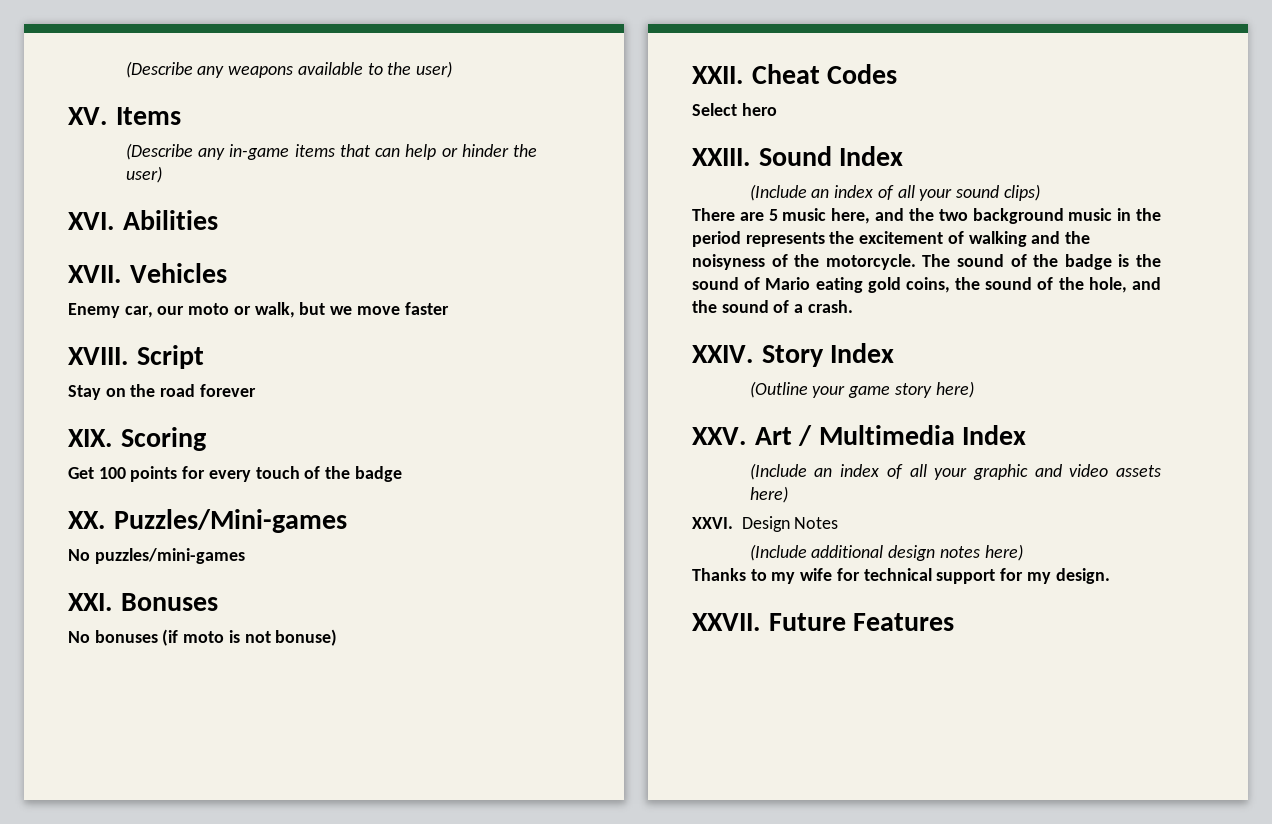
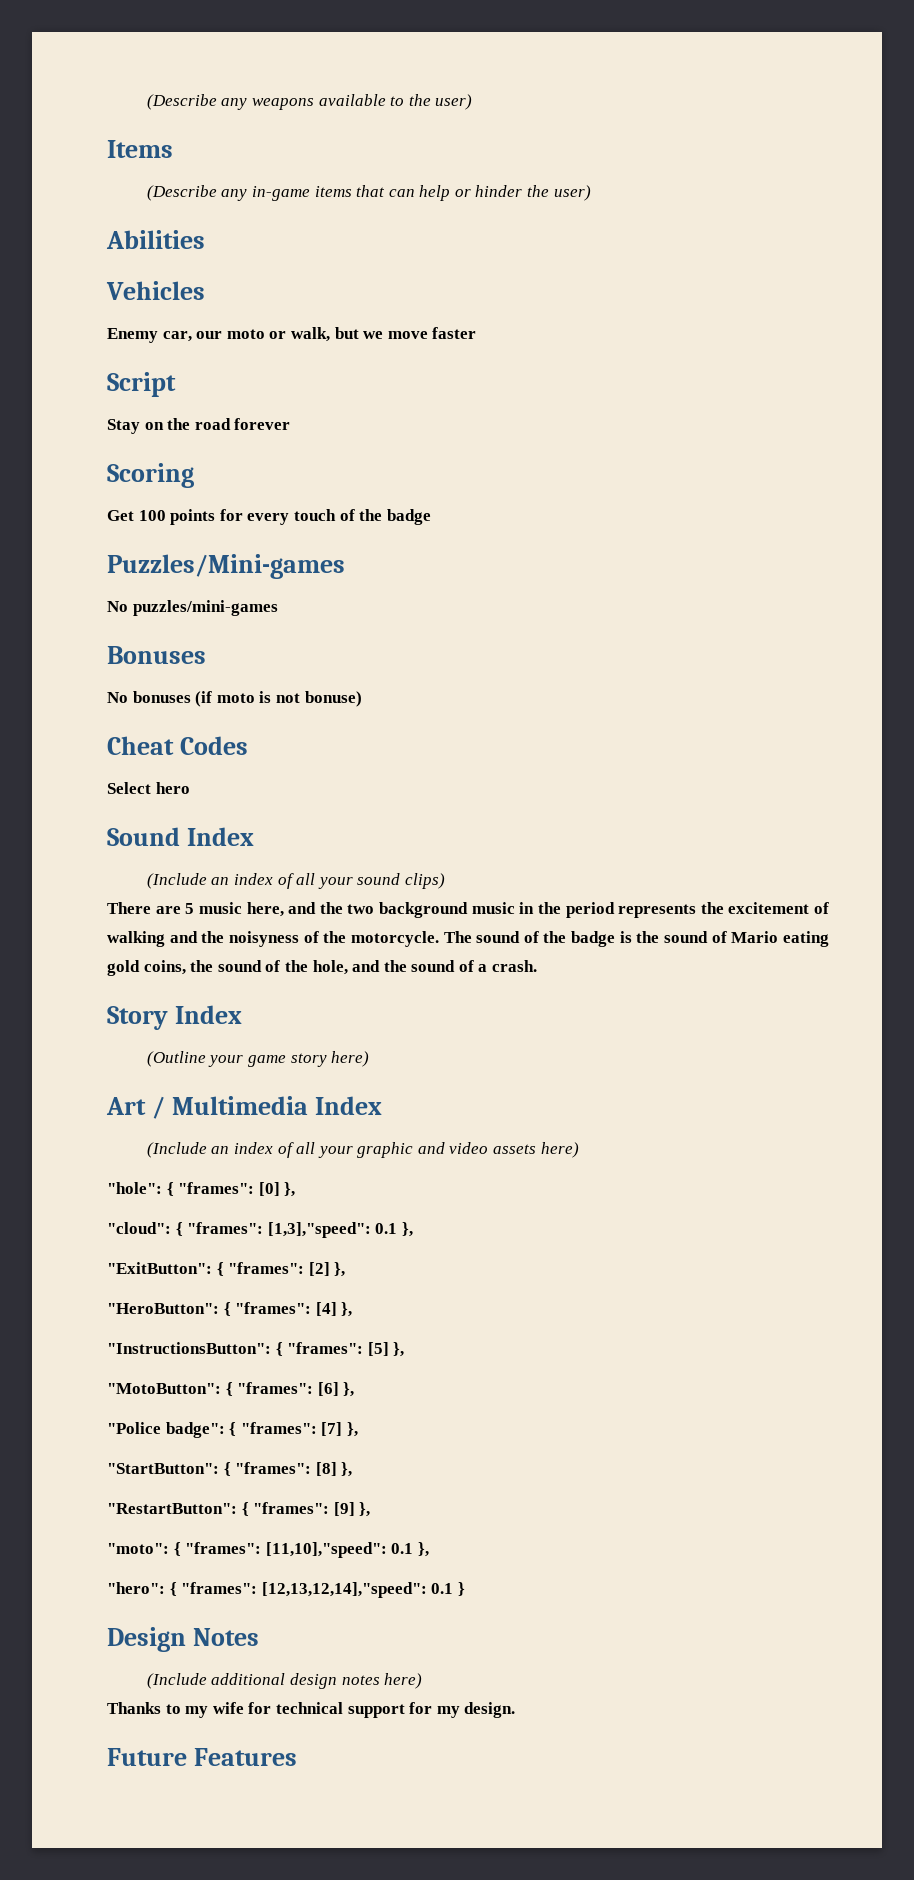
[68,107,107,125] XV. -> (473, 102) none
[68,212,114,230] XVI. -> (591, 193) none
[68,265,121,283] XVII. -> (205, 239) none
[68,347,128,365] XVIII. -> (477, 333) none
[68,429,112,447] XIX. -> (291, 424) none
[68,511,105,529] XX. -> (431, 517) none
[68,593,112,611] XXI. -> (278, 608) none
[692,66,743,84] XXII. -> (362, 699) none
[692,148,750,166] XXIII. -> (190, 788) none
[692,345,753,363] XXIV. -> (538, 966) none
[692,427,746,445] XXV. -> (370, 1059) none
[692,517,733,529] XXVI. -> [107,1182,296,1197] [107,1222,413,1238] [107,1262,346,1277] [107,1302,353,1317] [107,1342,405,1357] [107,1382,355,1397] [107,1422,358,1438] [107,1462,353,1477] [107,1502,371,1517] [107,1542,429,1558] [107,1582,465,1598] "hole": { "frames": [0] }, // "cloud": { "frames": [1,3],"speed": 0.1 }, // "ExitButton": { "frames": [2] }, // "HeroButton": { "frames": [4] }, // "InstructionsButton": { "frames": [5] }, // "MotoButton": { "frames": [6] }, // "Police badge": { "frames": [7] }, // "StartButton": { "frames": [8] }, // "RestartButton": { "frames": [9] }, // "moto": { "frames": [11,10],"speed": 0.1 }, // "hero": { "frames": [12,13,12,14],"speed": 0.1 } //
[692,613,760,631] XXVII. -> (516, 1710) none

